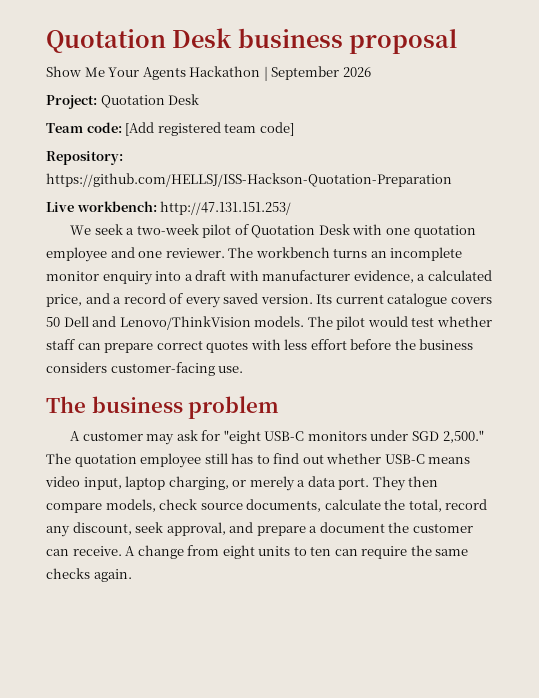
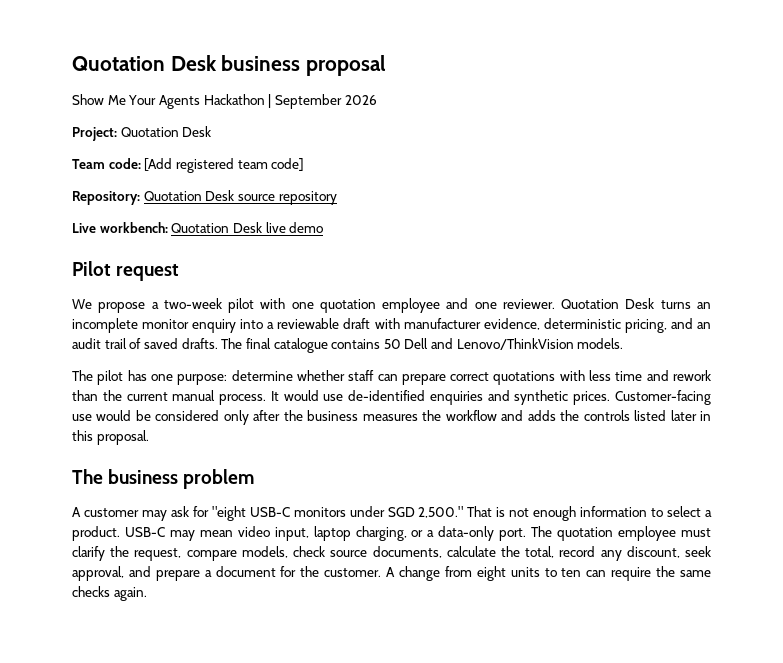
[46,173,452,187] [46,201,292,215] https://github.com/HELLSJ/ISS-Hackson-Quotation-Preparation // Live workbench: http://47.131.151.253/ -> [143,190,337,205] [72,222,324,233] [72,261,180,281] Quotation Desk source repository // Live workbench: Quotation Desk live demo // Pilot request
[94,224,123,235] seek -> [98,302,146,313] propose
[234,224,350,238] of Quotation Desk -> (255, 305) none
[228,247,330,258] The workbench -> [561,298,655,309] Quotation Desk
(193, 277) none -> [277,318,340,329] reviewable
[417,270,492,281] [46,293,492,308] a calculated price, and a record of every saved version. Its current catalogue covers -> [543,318,712,333] [72,338,381,353] deterministic pricing, and an audit trail of saved drafts. The final catalogue contains
(305, 321) none -> (624, 343) //
[367,316,435,327] would test -> [127,370,293,385] has one purpose: determine
[206,340,249,353] quotes -> [493,371,556,385] quotations
[310,339,474,350] [46,362,244,376] effort before the business considers customer-facing use. -> [615,370,711,381] [72,390,711,405] [72,410,712,425] [72,430,149,445] time and rework than the current manual process. It would use de-identified enquiries and synthetic prices. Customer-facing use would be considered only after the business measures the workflow and adds the controls listed later in this proposal.
[46,453,471,468] The quotation employee still has to find out whether USB-C means -> [467,506,713,521] [72,526,233,541] That is not enough information to select a product. USB-C may mean
[249,476,439,491] merely a data port. They then -> [427,526,711,541] [72,546,182,561] a data-only port. The quotation employee must clarify the request,
[388,522,473,533] [46,546,122,556] the customer can receive. -> [280,566,382,577] for the customer.

